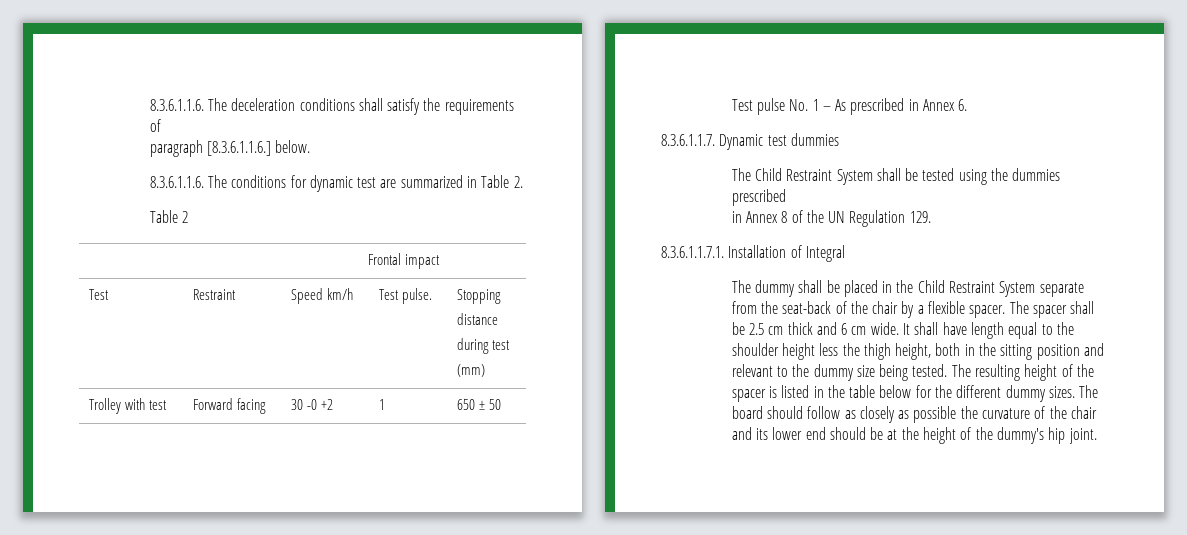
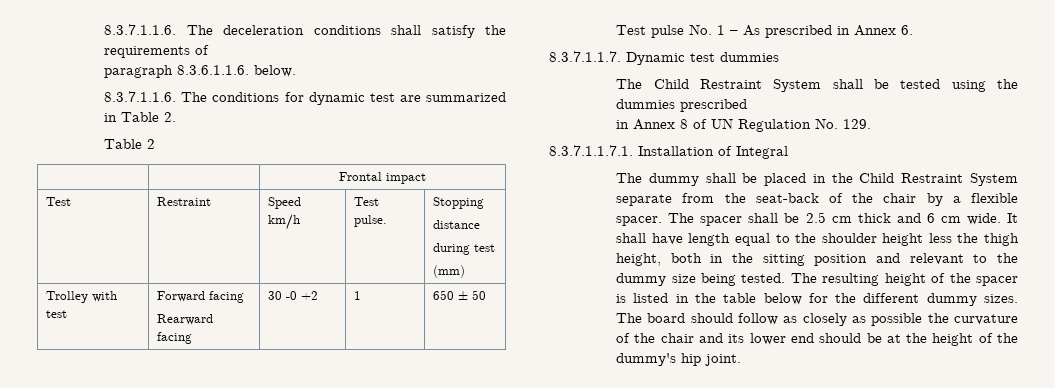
[149,99,204,111] 8.3.6.1.1.6. -> [104,24,177,35] 8.3.7.1.1.6.
[206,141,271,156] [8.3.6.1.1.6.] -> [177,65,250,75] 8.3.6.1.1.6.
[149,176,204,188] 8.3.6.1.1.6. -> [104,91,177,102] 8.3.7.1.1.6.
(267, 406) none -> [157,314,214,325] [157,332,193,344] // Rearward facing
[661,134,715,146] 8.3.6.1.1.7. -> [549,51,621,62] 8.3.7.1.1.7.
[806,210,824,223] the -> (708, 124) none
(906, 218) none -> [815,118,839,129] No.
[661,246,724,258] 8.3.6.1.1.7.1. -> [549,145,633,156] 8.3.7.1.1.7.1.

